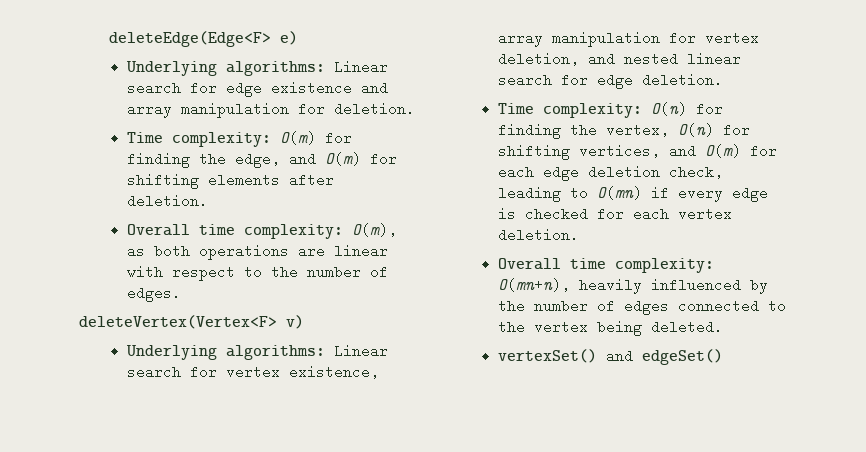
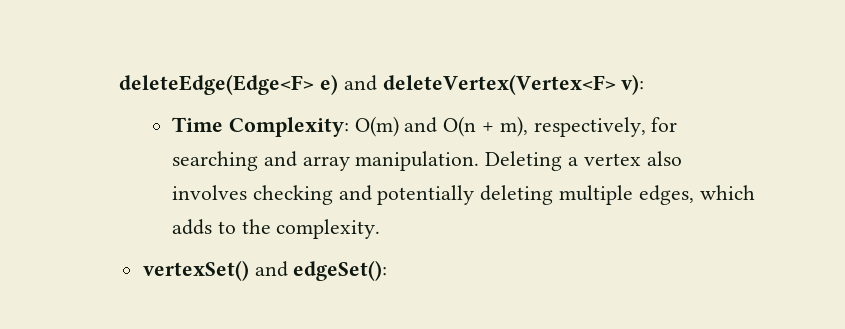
[125,60,388,76] [126,81,388,97] [126,102,415,118] [126,131,352,147] [126,152,397,168] [126,173,334,189] [126,194,208,208] [126,223,397,239] [126,244,388,260] [126,265,388,281] [126,286,181,302] [79,315,304,329] [125,344,388,360] [126,365,379,379] [497,31,759,47] [497,52,741,66] [497,73,723,89] [497,102,723,118] [497,123,750,139] [497,144,777,160] [497,165,723,181] [497,186,768,202] [497,207,732,221] [497,228,579,242] [497,258,714,273] [497,278,768,294] [497,299,786,315] [497,320,723,336] // Underlying algorithms: Linear search for edge existence and array manipulation for deletion. // Time complexity: O(m) for finding the edge, and O(m) for shifting elements after deletion. // Overall time complexity: O(m), as both operations are linear with respect to the number of edges. // deleteVertex(Vertex<F> v) // Underlying algorithms: Linear search for vertex existence, array manipulation for vertex deletion, and nested linear search for edge deletion. // Time complexity: O(n) for finding the vertex, O(n) for shifting vertices, and O(m) for each edge deletion check, leading to O(mn) if every edge is checked for each vertex deletion. // Overall time complexity: O(mn+n), heavily influenced by the number of edges connected to the vertex being deleted. -> [343,74,645,95] [172,116,678,137] [172,151,682,171] [172,185,755,205] [172,219,381,239] and deleteVertex(Vertex<F> v): // Time Complexity: O(m) and O(n + m), respectively, for searching and array manipulation. Deleting a vertex also involves checking and potentially deleting multiple edges, which adds to the complexity.
[641,349,723,365] edgeSet() -> [293,260,388,281] edgeSet():

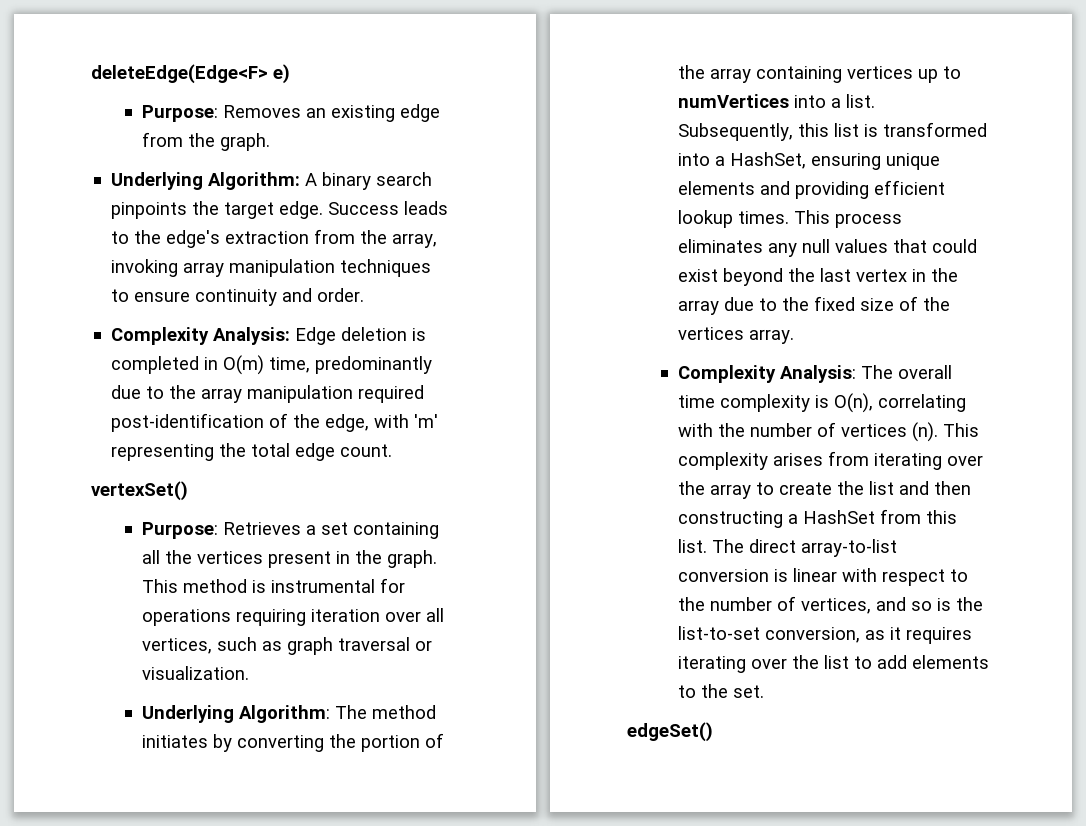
[343,74,645,95] [172,116,678,137] [172,151,682,171] [172,185,755,205] [172,219,381,239] [142,260,388,281] and deleteVertex(Vertex<F> v): // Time Complexity: O(m) and O(n + m), respectively, for searching and array manipulation. Deleting a vertex also involves checking and potentially deleting multiple edges, which adds to the complexity. // vertexSet() and edgeSet(): -> [141,104,440,122] [141,132,270,151] [111,172,433,190] [111,201,449,219] [111,229,438,248] [111,259,432,277] [111,288,365,306] [111,327,427,345] [111,355,433,375] [111,385,425,403] [111,413,439,432] [111,443,393,461] [90,481,188,501] [141,522,439,539] [141,550,437,568] [141,578,405,593] [141,608,444,626] [141,637,432,655] [141,666,249,680] [141,705,436,723] [141,733,444,752] [677,65,961,83] [677,94,875,108] [677,122,987,141] [677,152,940,170] [677,180,945,199] [677,210,902,228] [677,239,977,257] [677,268,958,286] [677,296,950,315] [677,327,794,344] [677,365,952,383] [677,393,966,413] [677,422,979,442] [677,451,983,470] [677,481,971,499] [677,509,957,528] [677,539,897,557] [677,568,968,586] [677,596,983,614] [677,626,972,644] [677,655,989,673] [677,684,764,698] [626,722,713,742] // Purpose: Removes an existing edge from the graph. // Underlying Algorithm: A binary search pinpoints the target edge. Success leads to the edge's extraction from the array, invoking array manipulation techniques to ensure continuity and order. // Complexity Analysis: Edge deletion is completed in O(m) time, predominantly due to the array manipulation required post-identification of the edge, with 'm' representing the total edge count. // vertexSet() // Purpose: Retrieves a set containing all the vertices present in the graph. This method is instrumental for operations requiring iteration over all vertices, such as graph traversal or visualization. // Underlying Algorithm: The method initiates by converting the portion of the array containing vertices up to numVertices into a list. Subsequently, this list is transformed into a HashSet, ensuring unique elements and providing efficient lookup times. This process eliminates any null values that could exist beyond the last vertex in the array due to the fixed size of the vertices array. // Complexity Analysis: The overall time complexity is O(n), correlating with the number of vertices (n). This complexity arises from iterating over the array to create the list and then constructing a HashSet from this list. The direct array-to-list conversion is linear with respect to the number of vertices, and so is the list-to-set conversion, as it requires iterating over the list to add elements to the set. // edgeSet()

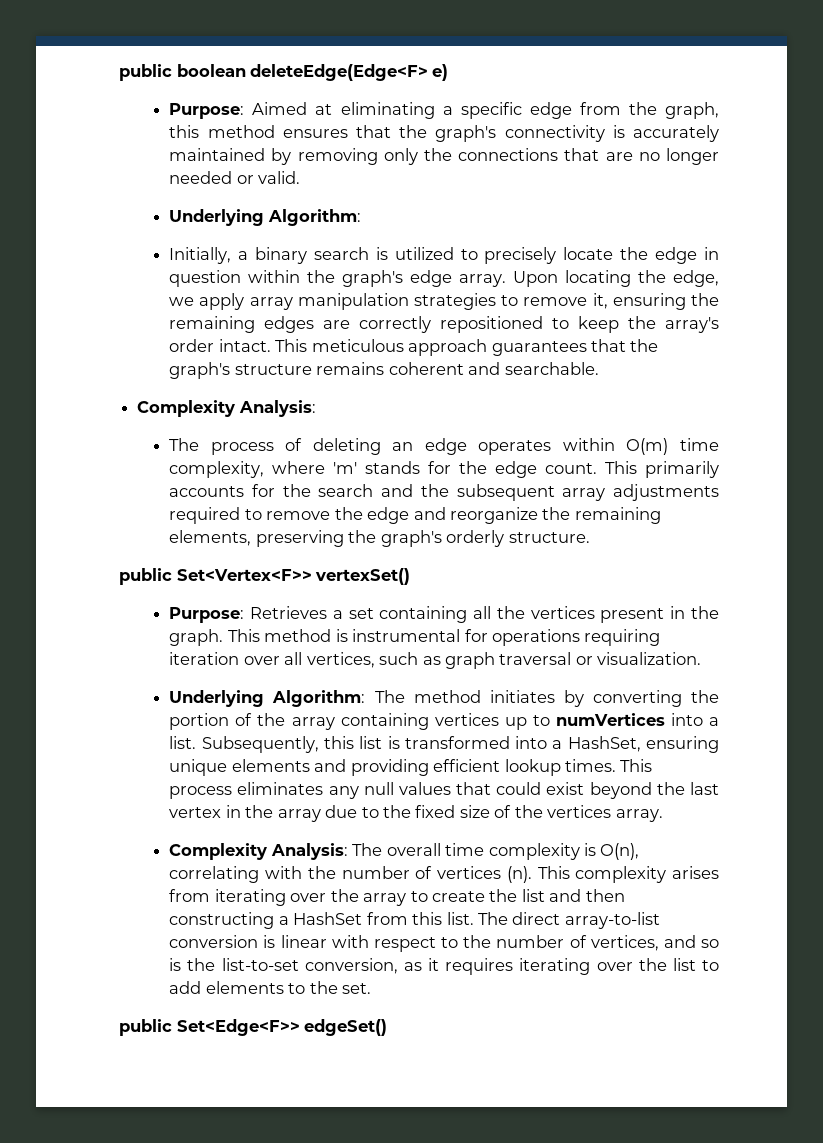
(90, 74) none -> [119,64,246,81] public boolean
[222,104,440,122] [141,132,270,151] [111,172,433,190] [111,201,449,219] [111,229,438,248] [111,259,432,277] [111,288,365,306] [111,327,427,345] [111,355,433,375] [111,385,425,403] [111,413,439,432] [111,443,393,461] Removes an existing edge from the graph. // Underlying Algorithm: A binary search pinpoints the target edge. Success leads to the edge's extraction from the array, invoking array manipulation techniques to ensure continuity and order. // Complexity Analysis: Edge deletion is completed in O(m) time, predominantly due to the array manipulation required post-identification of the edge, with 'm' representing the total edge count. // -> [252,102,719,119] [169,125,720,142] [169,148,719,165] [169,171,301,184] [169,209,361,226] [169,247,720,264] [169,270,720,287] [169,293,719,310] [169,316,720,333] [169,339,659,356] [169,362,599,379] [137,400,316,417] [169,438,719,455] [169,461,720,478] [169,484,720,501] [169,507,661,524] [169,530,590,547] [119,568,312,585] Aimed at eliminating a specific edge from the graph, this method ensures that the graph's connectivity is accurately maintained by removing only the connections that are no longer needed or valid. // Underlying Algorithm: // Initially, a binary search is utilized to precisely locate the edge in question within the graph's edge array. Upon locating the edge, we apply array manipulation strategies to remove it, ensuring the remaining edges are correctly repositioned to keep the array's order intact. This meticulous approach guarantees that the graph's structure remains coherent and searchable. // Complexity Analysis: // The process of deleting an edge operates within O(m) time complexity, where 'm' stands for the edge count. This primarily accounts for the search and the subsequent array adjustments required to remove the edge and reorganize the remaining elements, preserving the graph's orderly structure. // public Set<Vertex<F>>
(764, 691) none -> [119,1019,300,1036] public Set<Edge<F>>

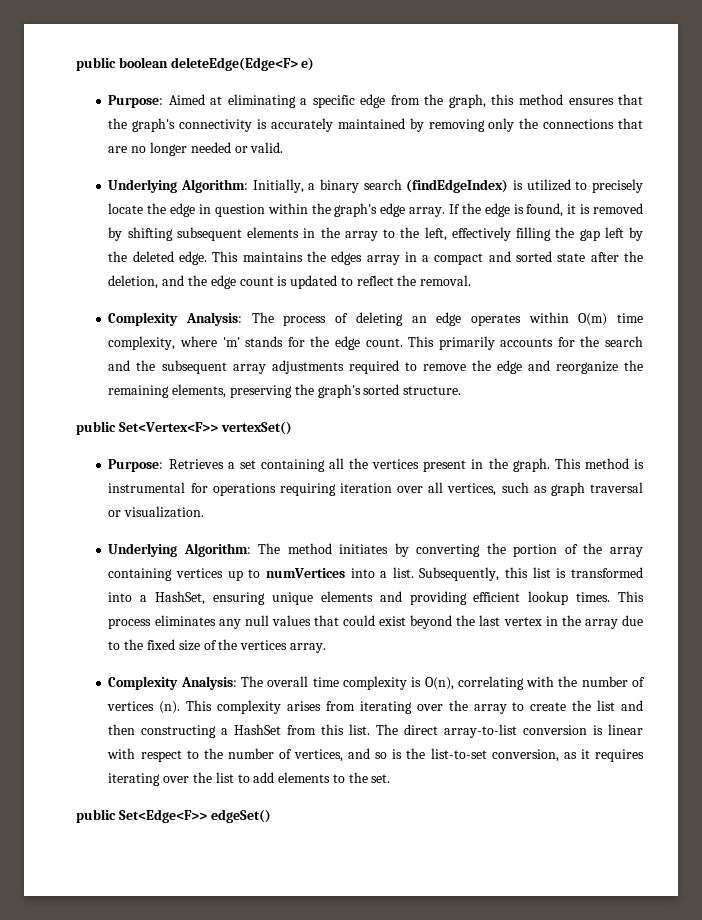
(361, 217) // -> (249, 186) none
(369, 253) none -> [406,179,509,193] (findEdgeIndex)
[513,270,720,287] [169,293,719,310] [169,316,720,333] [169,339,659,356] [169,362,599,379] [137,400,316,417] Upon locating the edge, we apply array manipulation strategies to remove it, ensuring the remaining edges are correctly repositioned to keep the array's order intact. This meticulous approach guarantees that the graph's structure remains coherent and searchable. // Complexity Analysis: // -> [448,203,643,217] [108,227,644,241] [108,251,644,265] [108,275,472,289] [108,312,243,326] If the edge is found, it is removed by shifting subsequent elements in the array to the left, effectively filling the gap left by the deleted edge. This maintains the edges array in a compact and sorted state after the deletion, and the edge count is updated to reflect the removal. // Complexity Analysis:
[446,530,505,547] orderly -> [363,384,400,395] sorted

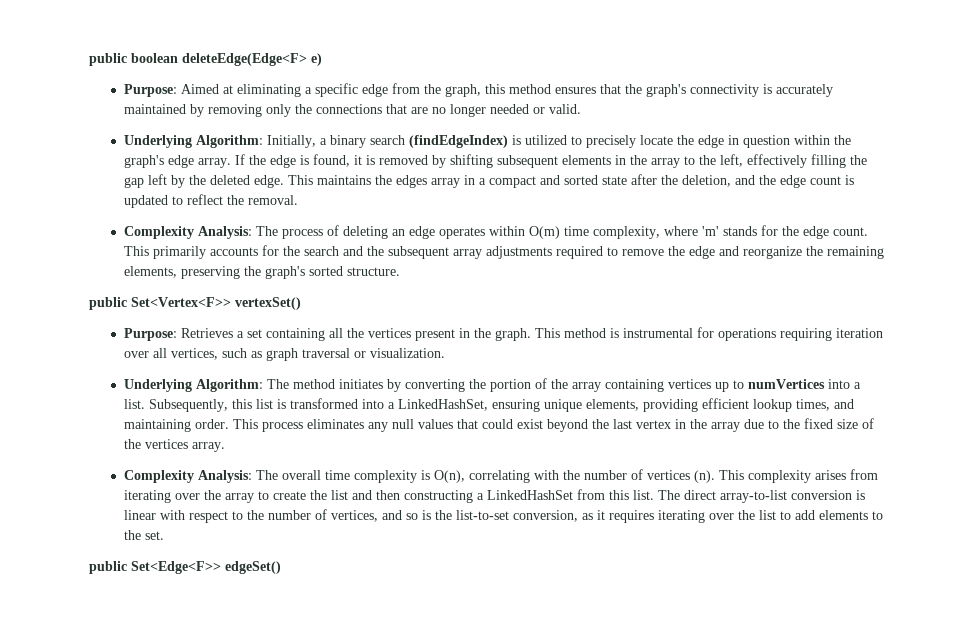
[155,591,206,605] HashSet, -> [397,399,488,411] LinkedHashSet,
[320,591,402,602] elements and -> [585,399,639,411] elements,
[576,592,611,602] times. -> [795,399,854,411] [123,419,229,432] times, and maintaining order.
[234,724,282,735] HashSet -> [486,490,573,500] LinkedHashSet

